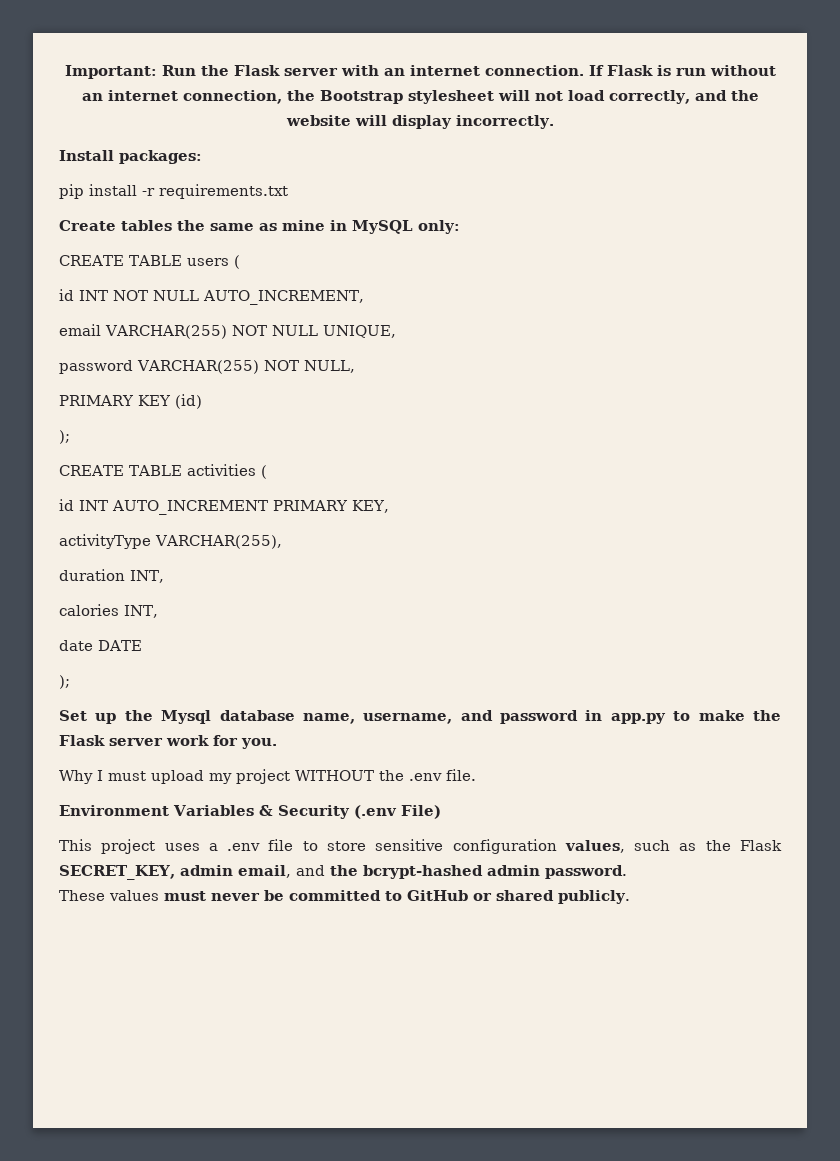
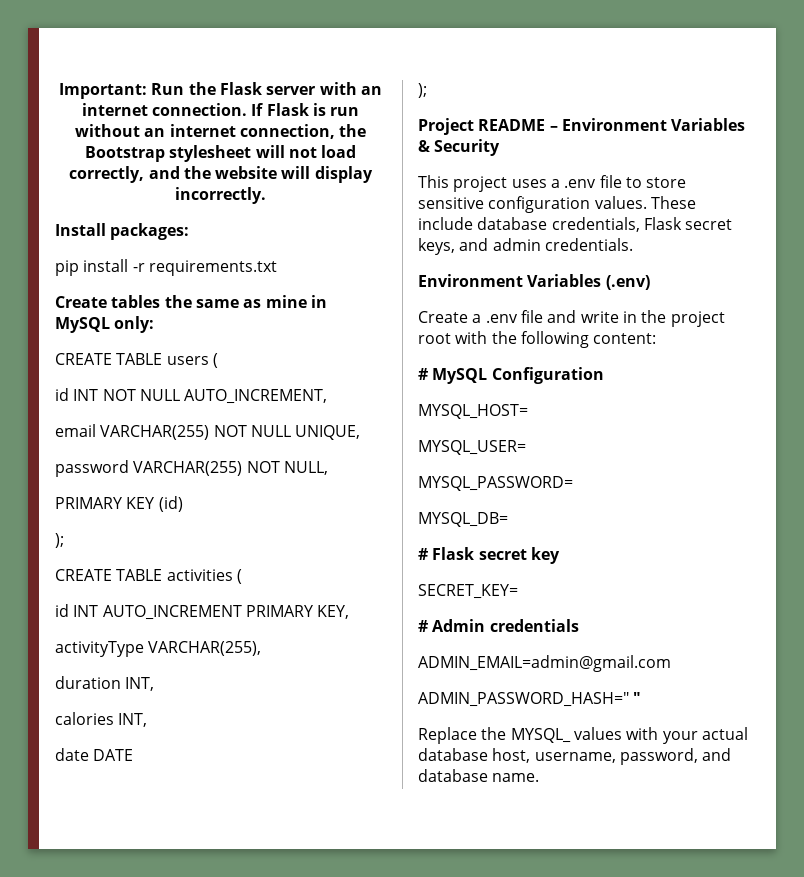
[59,710,781,724] [59,735,277,749] [59,769,476,784] Set up the Mysql database name, username, and password in app.py to make the Flask server work for you. // Why I must upload my project WITHOUT the .env file. // -> [418,118,558,135] Project README –
[353,805,441,819] (.env File) -> (501, 147) none
[564,840,783,853] [59,865,627,880] [59,890,630,904] values, such as the Flask SECRET_KEY, admin email, and the bcrypt-hashed admin password. // These values must never be committed to GitHub or shared publicly. -> [594,196,696,209] [418,217,733,232] [418,238,633,255] [418,274,650,290] [418,310,725,327] [418,331,657,348] [418,367,604,384] [418,404,528,419] [418,440,526,455] [418,476,573,491] [418,512,508,527] [418,547,560,564] [418,584,518,599] [418,619,579,632] [418,655,671,672] [418,692,642,707] [418,727,748,744] [418,748,732,765] [418,769,540,782] values. These include database credentials, Flask secret keys, and admin credentials. // Environment Variables (.env) // Create a .env file and write in the project root with the following content: // # MySQL Configuration // MYSQL_HOST= // MYSQL_USER= // MYSQL_PASSWORD= // MYSQL_DB= // # Flask secret key // SECRET_KEY= // # Admin credentials // ADMIN_EMAIL=admin@gmail.com // ADMIN_PASSWORD_HASH=" " // Replace the MYSQL_ values with your actual database host, username, password, and database name.

